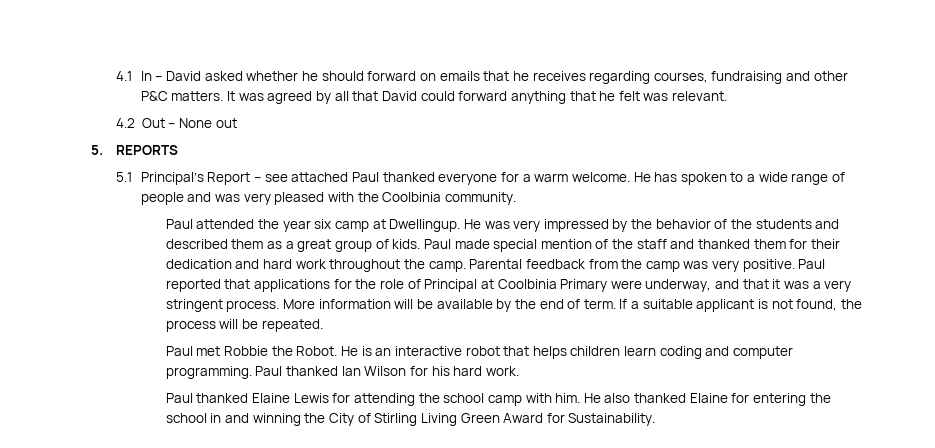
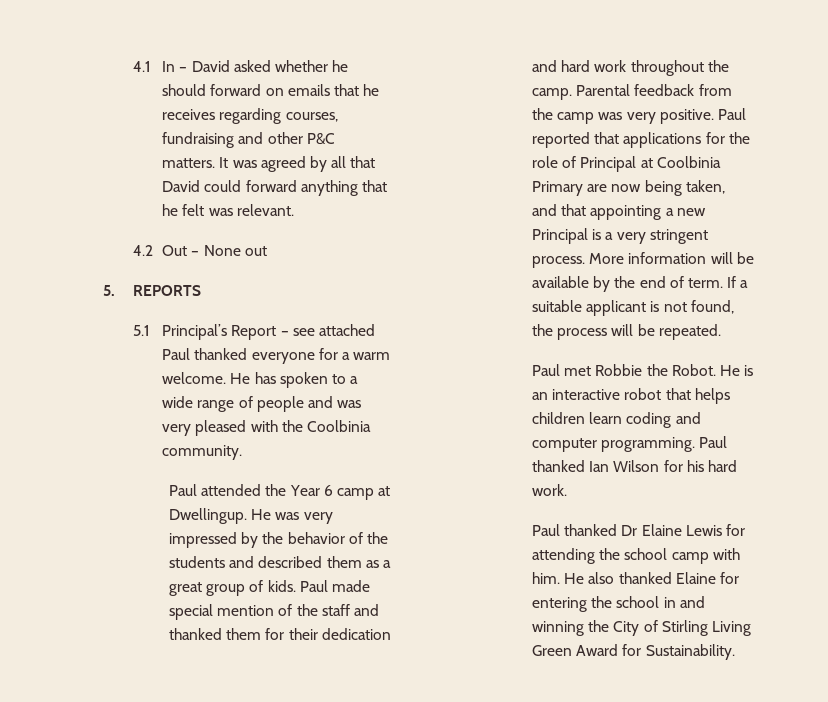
[282,219,332,232] year six -> [289,485,333,496] Year 6
[610,279,810,292] were underway, and that it was -> [587,180,725,196] [532,204,706,220] [532,228,602,244] are now being taken, and that appointing a new Principal is
(249, 398) none -> [621,525,638,536] Dr

